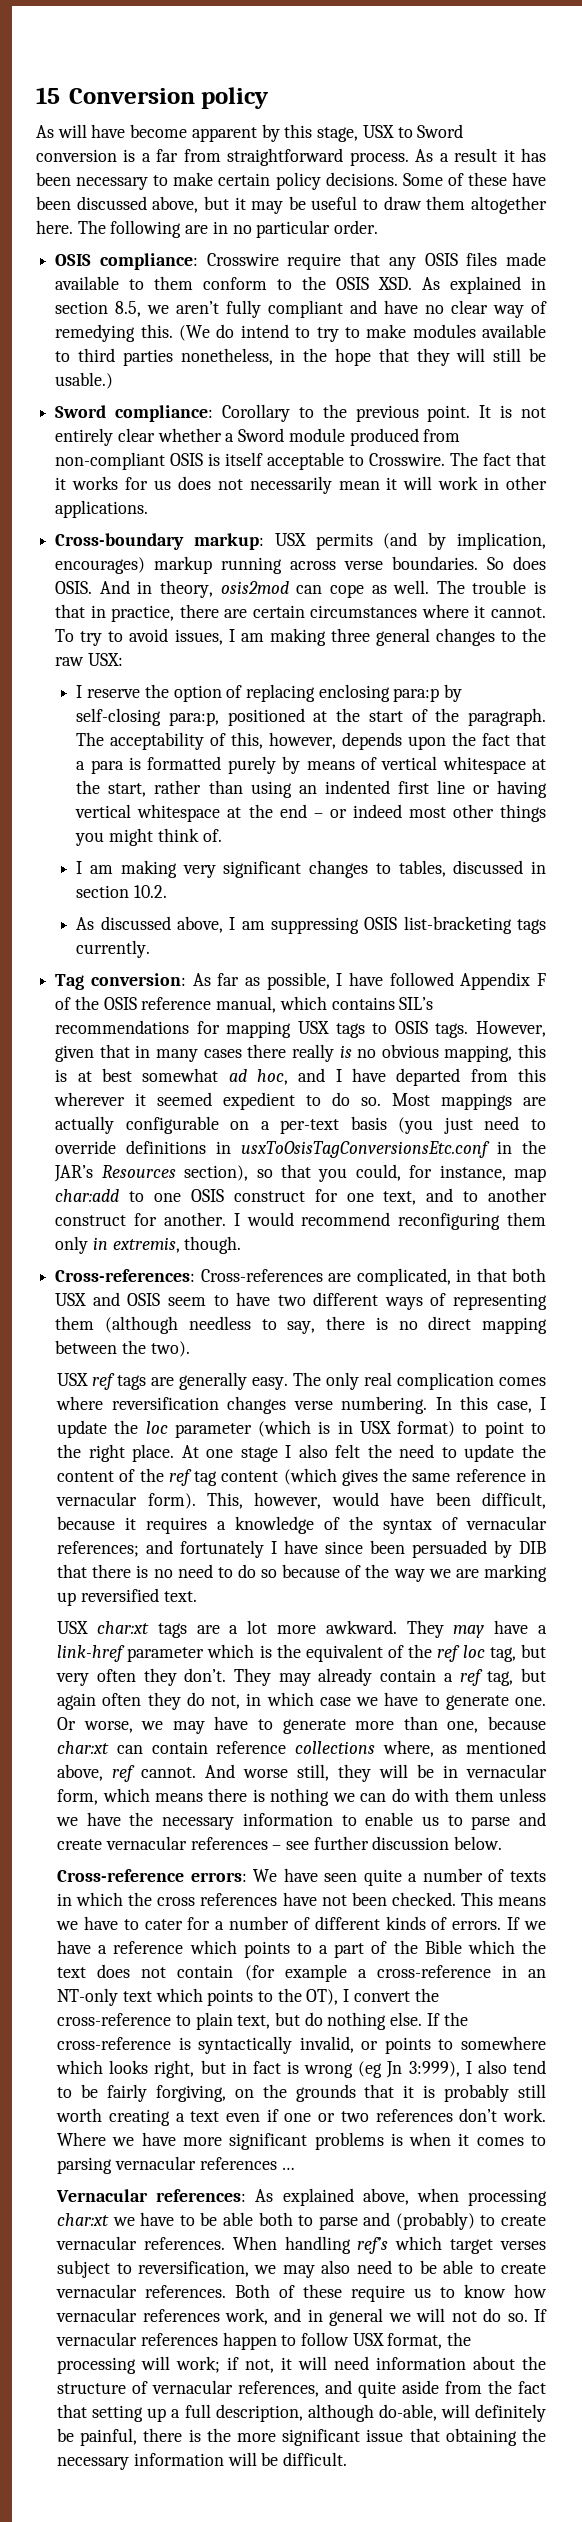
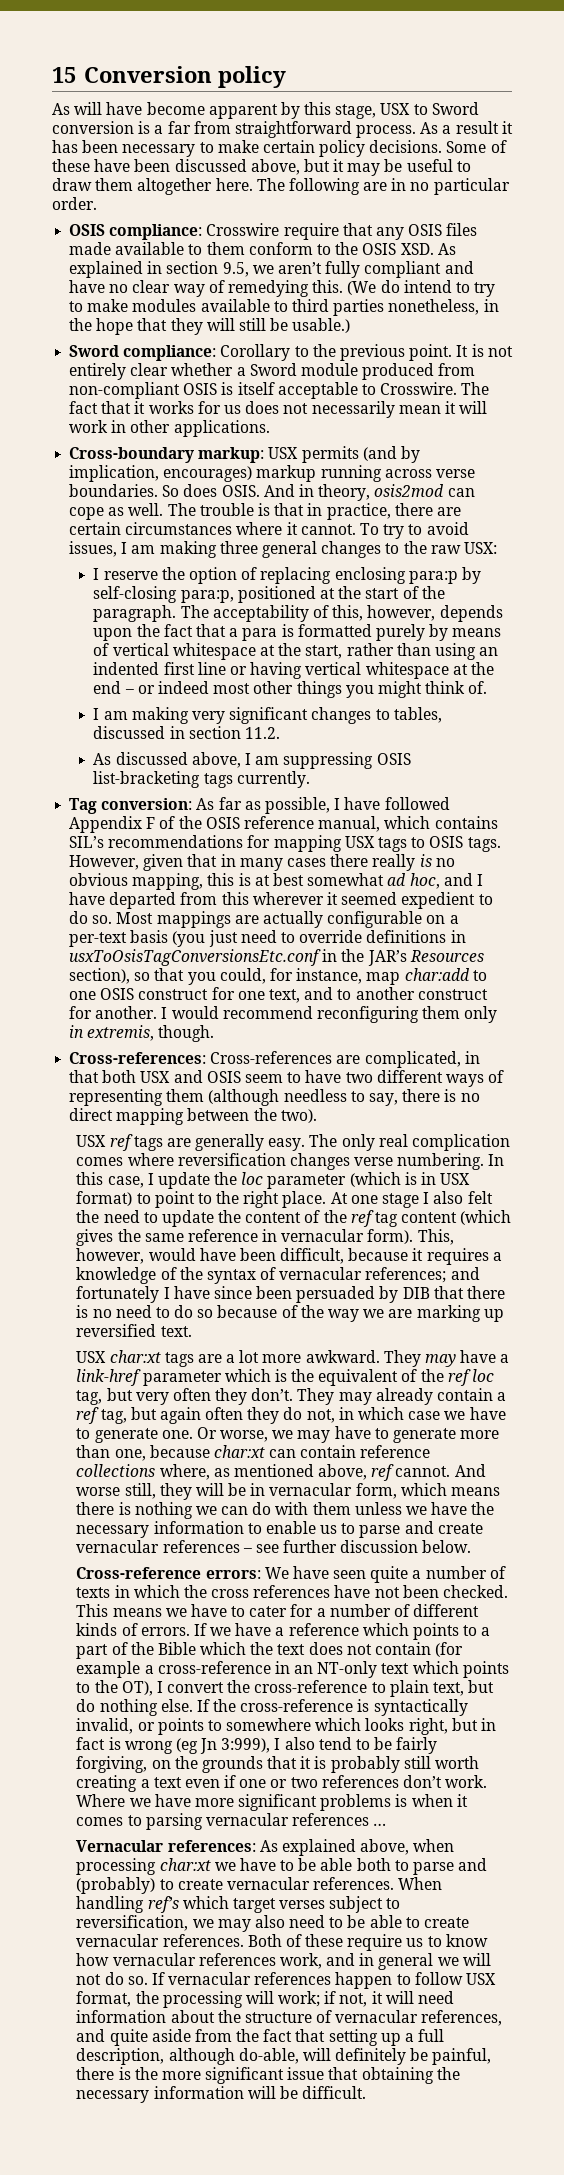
[115,301,142,317] 8.5, -> [222,262,249,277] 9.5,
[134,885,168,898] 10.2. -> [244,727,280,739] 11.2.

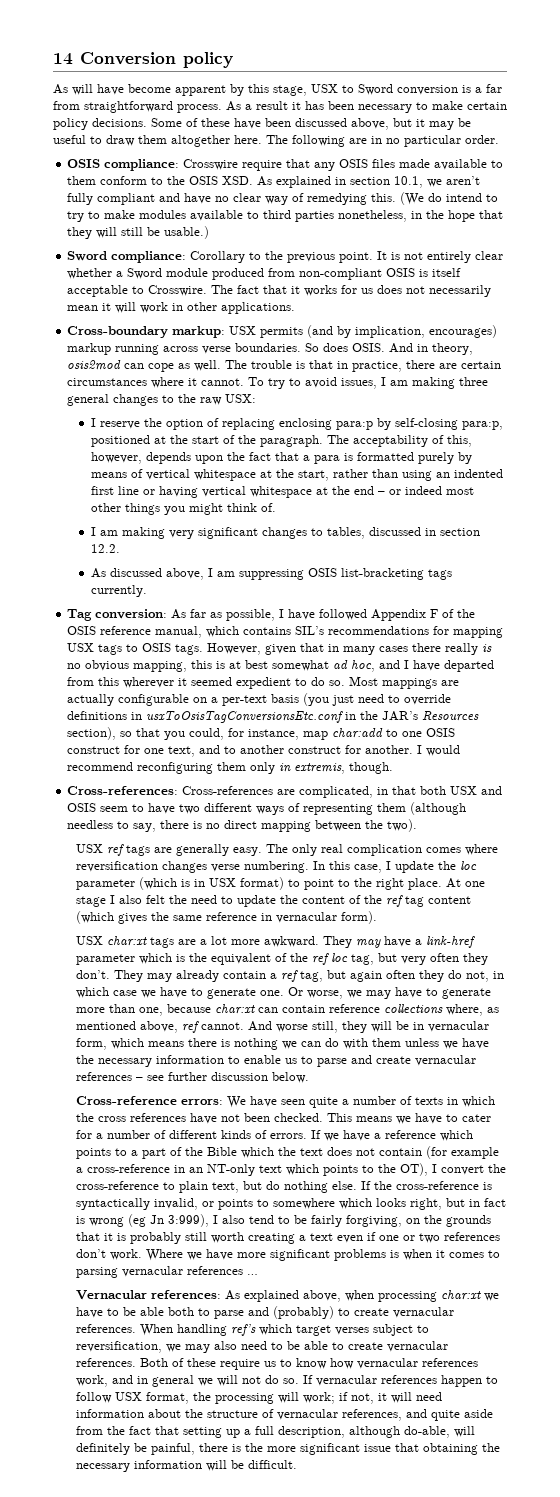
[52,67,76,83] 15 -> [53,53,73,65] 14
[222,262,249,277] 9.5, -> [394,176,424,188] 10.1,
[244,727,280,739] 11.2. -> [90,544,120,553] 12.2.
[417,1229,454,1245] [76,1248,502,1265] [76,1267,480,1284] [76,1286,506,1303] [76,1305,504,1322] [76,1324,192,1337] This, however, would have been difficult, because it requires a knowledge of the syntax of vernacular references; and fortunately I have since been persuaded by DIB that there is no need to do so because of the way we are marking up reversified text. -> (378, 917) none

